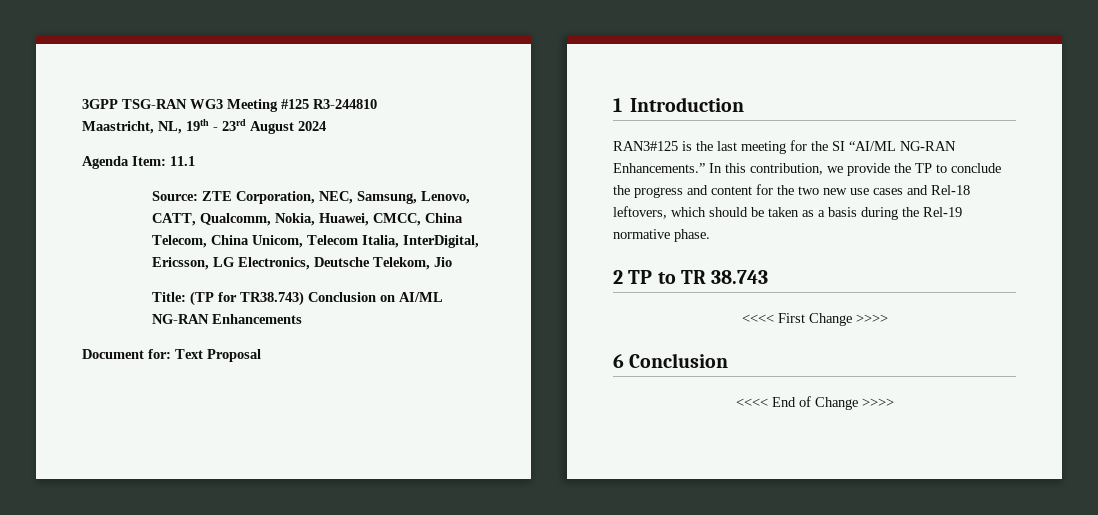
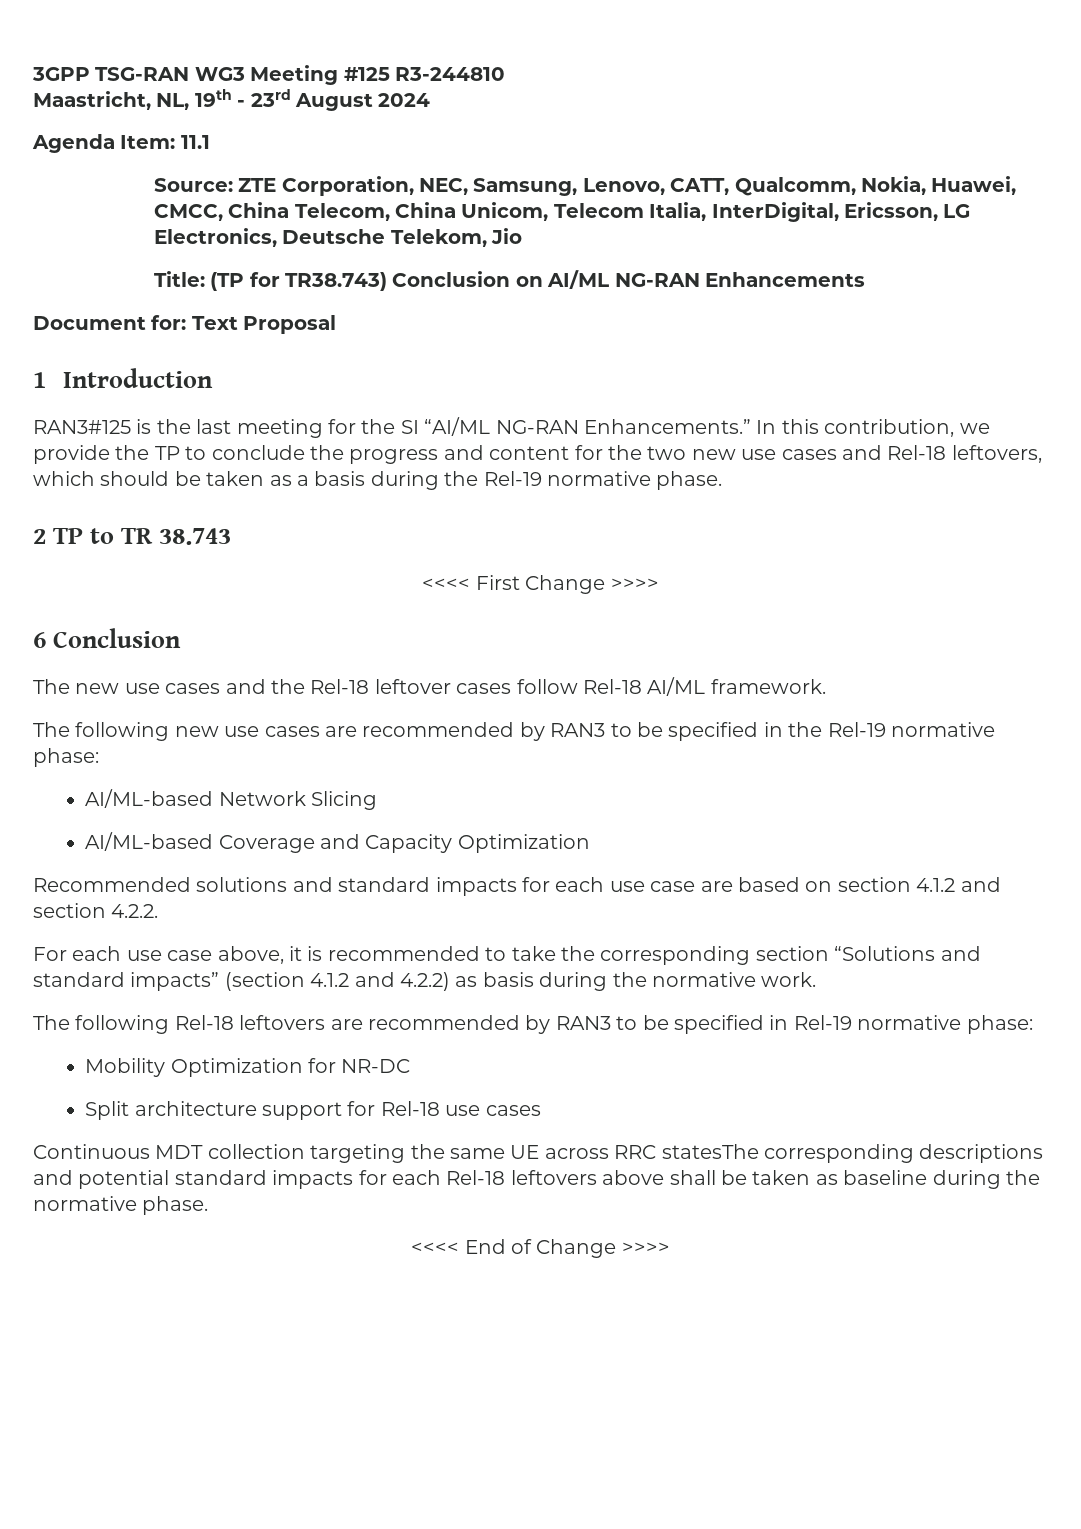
(729, 360) none -> [33,677,826,696] [33,722,995,741] [33,748,99,767] [85,789,378,810] [85,832,590,853] [33,877,1001,896] [33,903,159,918] [33,946,981,965] [33,972,817,991] [33,1015,1033,1034] [85,1058,411,1077] [85,1101,541,1120] [33,1144,1044,1163] [33,1170,1040,1189] [33,1196,209,1215] // The new use cases and the Rel-18 leftover cases follow Rel-18 AI/ML framework. // The following new use cases are recommended by RAN3 to be specified in the Rel-19 normative phase: // AI/ML-based Network Slicing // AI/ML-based Coverage and Capacity Optimization // Recommended solutions and standard impacts for each use case are based on section 4.1.2 and section 4.2.2. // For each use case above, it is recommended to take the corresponding section “Solutions and standard impacts” (section 4.1.2 and 4.2.2) as basis during the normative work. // The following Rel-18 leftovers are recommended by RAN3 to be specified in Rel-19 normative phase: // Mobility Optimization for NR-DC // Split architecture support for Rel-18 use cases // Continuous MDT collection targeting the same UE across RRC statesThe corresponding descriptions and potential standard impacts for each Rel-18 leftovers above shall be taken as baseline during the normative phase.

